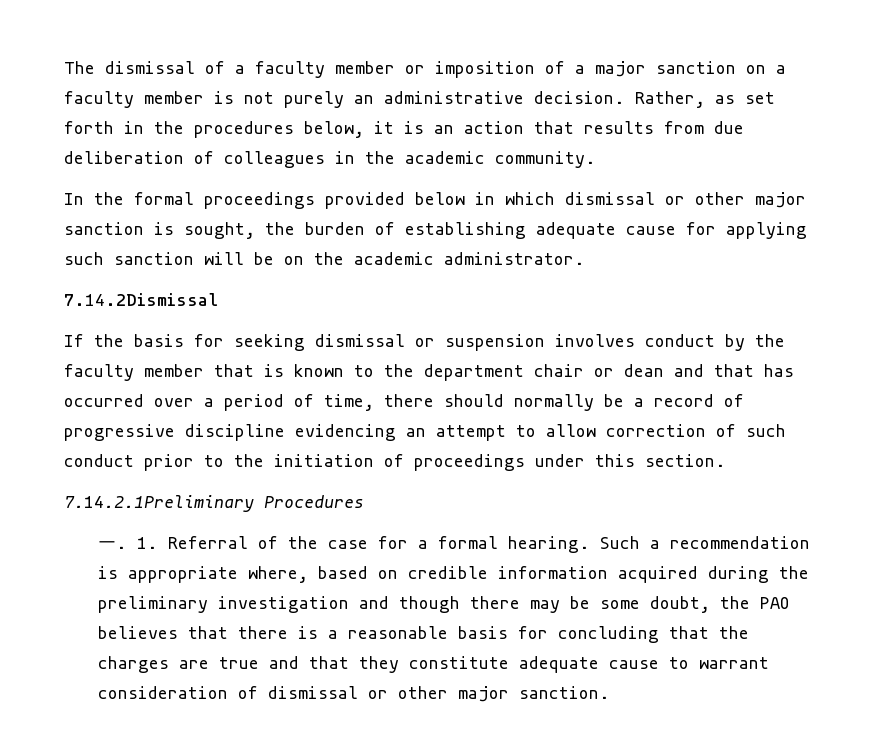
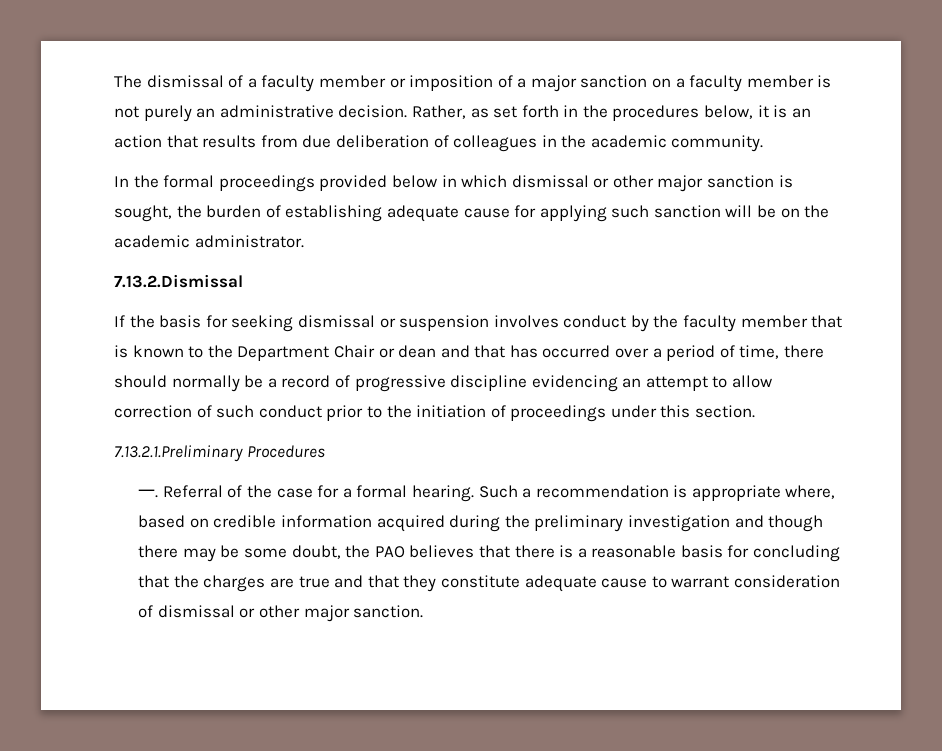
[64,293,218,306] 7.14.2Dismissal -> [114,274,243,288] 7.13.2.Dismissal
[424,364,584,381] department chair -> [237,345,375,361] Department Chair
[64,495,254,512] 7.14.2.1Preliminary -> [114,445,243,462] 7.13.2.1.Preliminary
[136,537,158,549] 1. -> (159, 496) none

